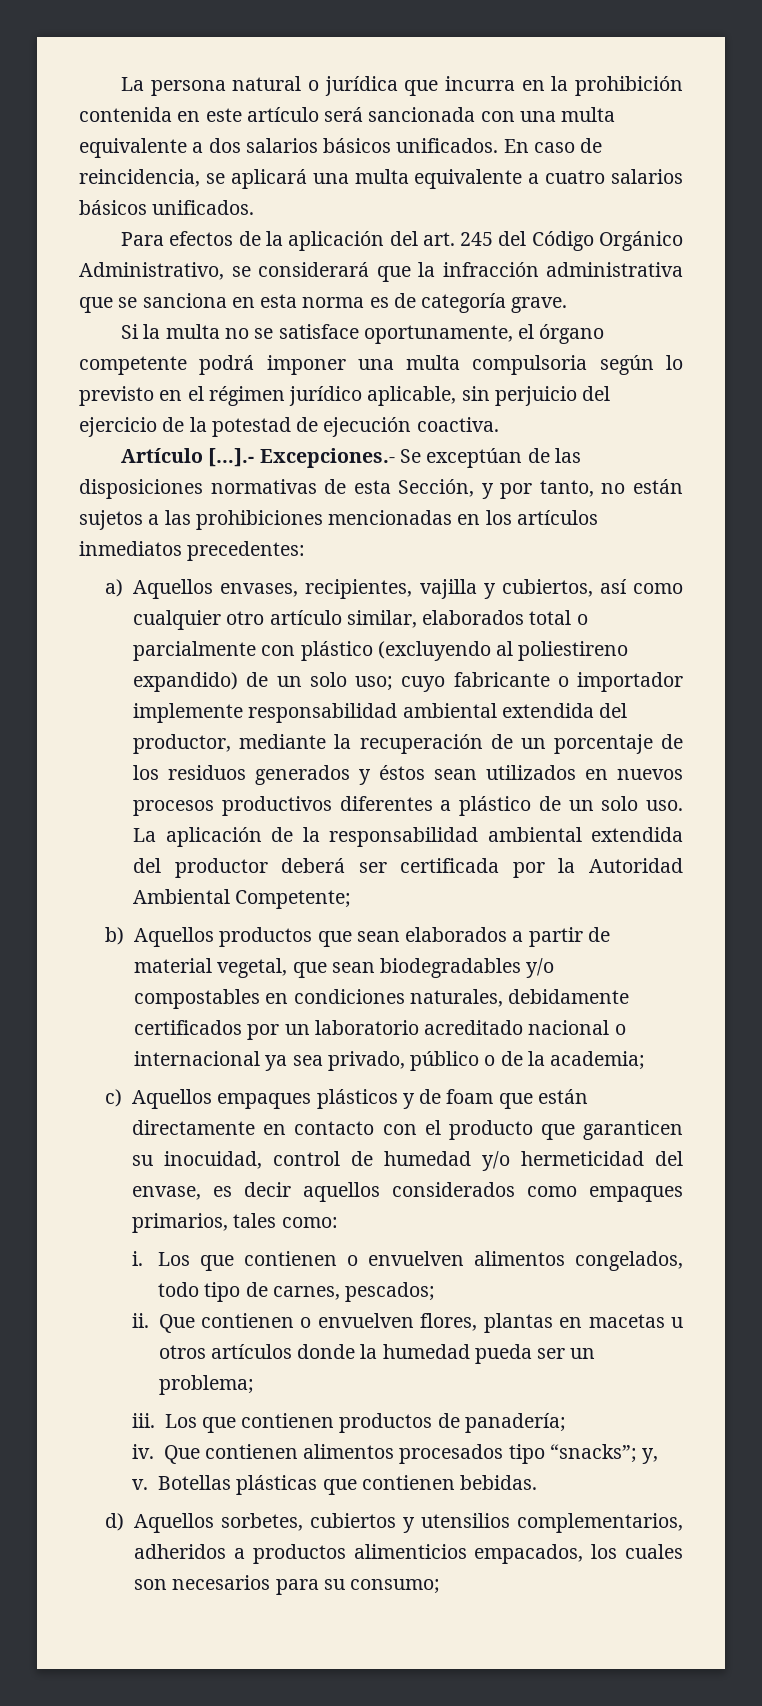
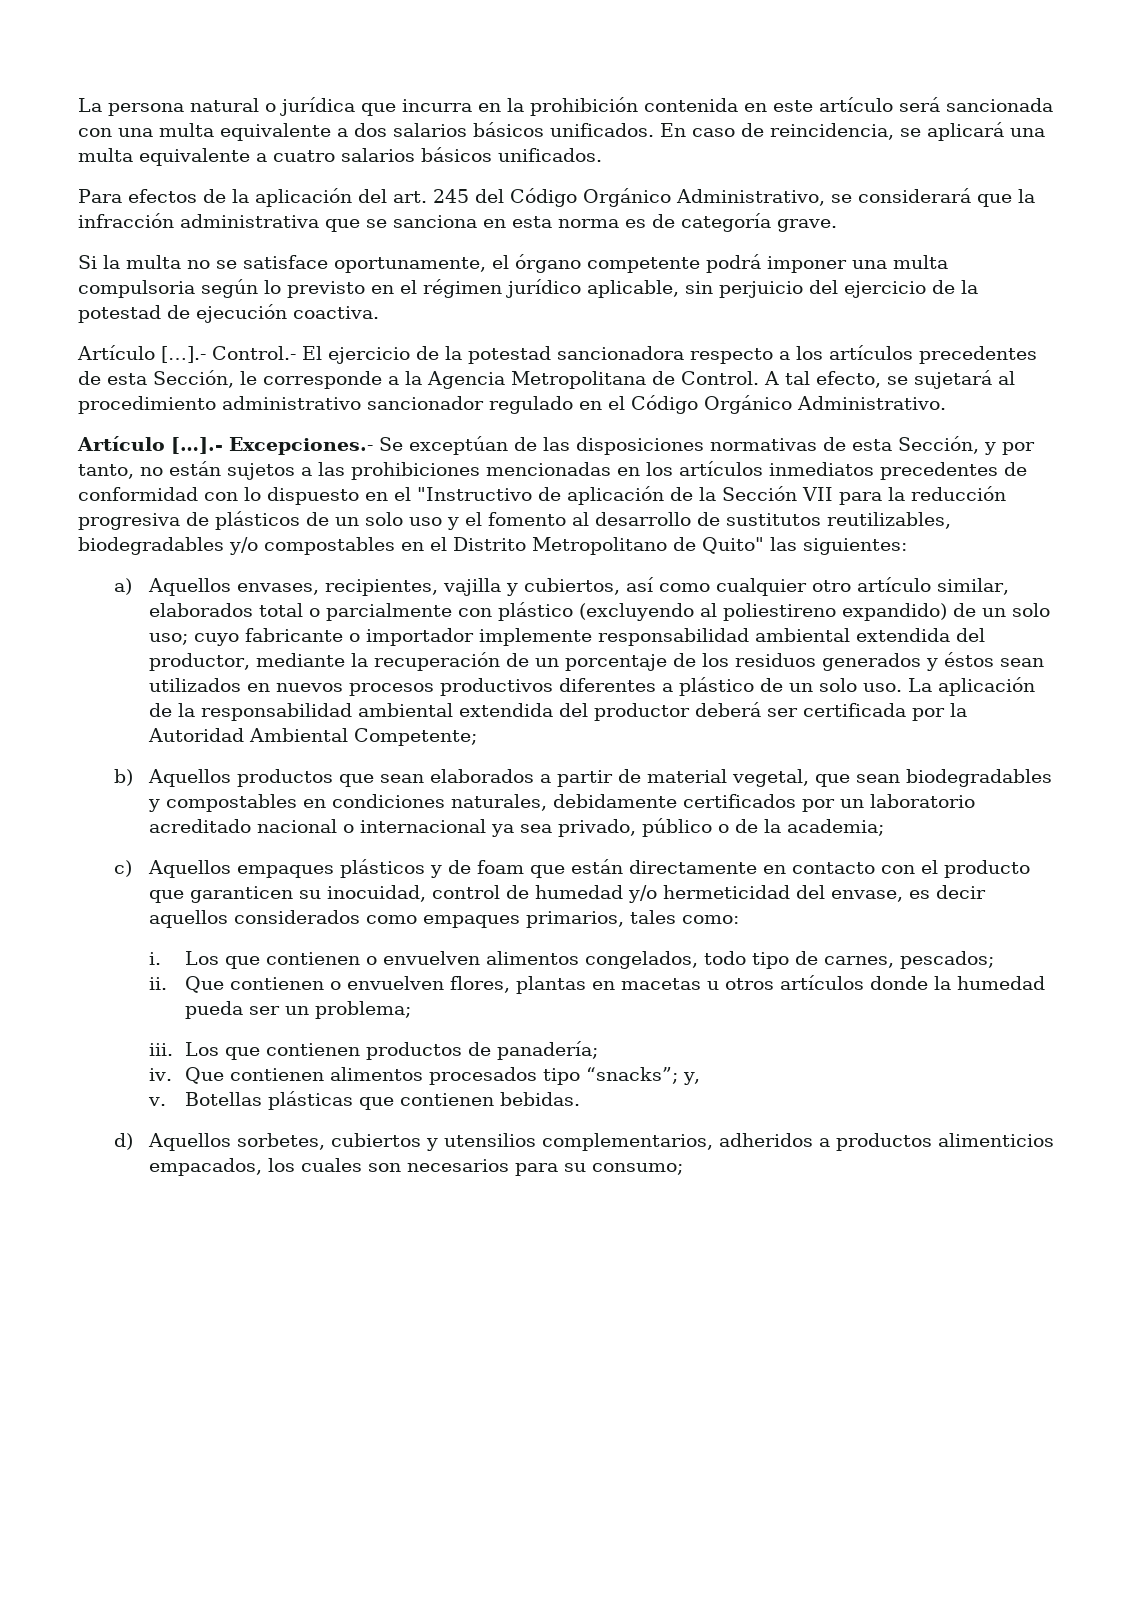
(499, 424) none -> [77,345,1037,364] [78,370,1015,389] [78,395,946,414] // Artículo […].- Control.- El ejercicio de la potestad sancionadora respecto a los artículos precedentes de esta Sección, le corresponde a la Agencia Metropolitana de Control. A tal efecto, se sujetará al procedimiento administrativo sancionador regulado en el Código Orgánico Administrativo.
[187,541,306,561] precedentes: -> [880,462,1027,480] [78,486,1006,505] [78,511,951,530] [78,537,907,555] precedentes de conformidad con lo dispuesto en el "Instructivo de aplicación de la Sección VII para la reducción progresiva de plásticos de un solo uso y el fomento al desarrollo de sustitutos reutilizables, biodegradables y/o compostables en el Distrito Metropolitano de Quito" las siguientes:
[526,958,555,978] y/o -> [148,799,161,812] y

